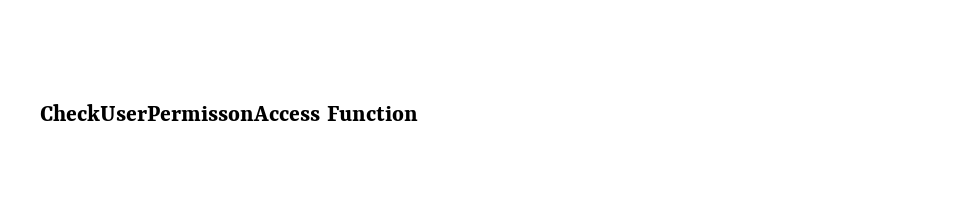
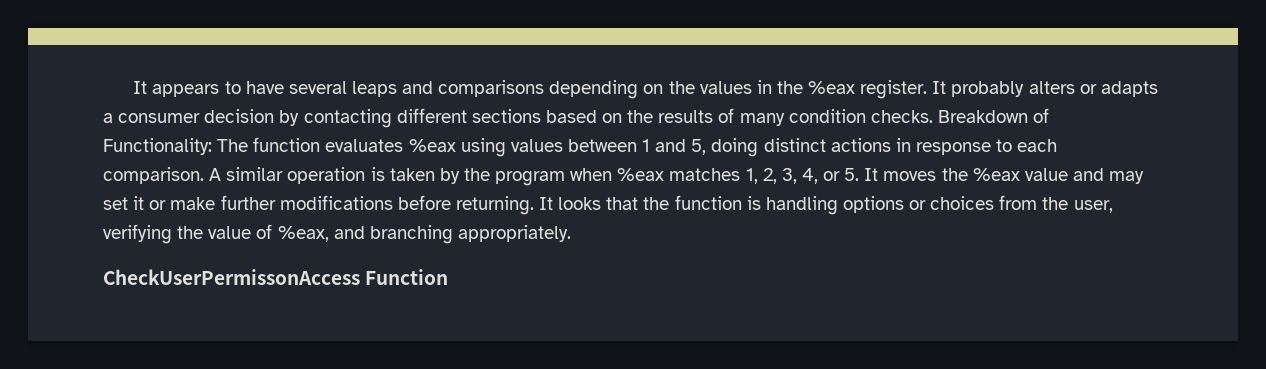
(40, 112) none -> [133,80,1158,99] [103,108,1050,128] [103,137,1058,157] [103,167,1145,186] [103,195,1113,215] [103,224,571,244] It appears to have several leaps and comparisons depending on the values in the %eax register. It probably alters or adapts a consumer decision by contacting different sections based on the results of many condition checks. Breakdown of Functionality: The function evaluates %eax using values between 1 and 5, doing distinct actions in response to each comparison. A similar operation is taken by the program when %eax matches 1, 2, 3, 4, or 5. It moves the %eax value and may set it or make further modifications before returning. It looks that the function is handling options or choices from the user, verifying the value of %eax, and branching appropriately. //

